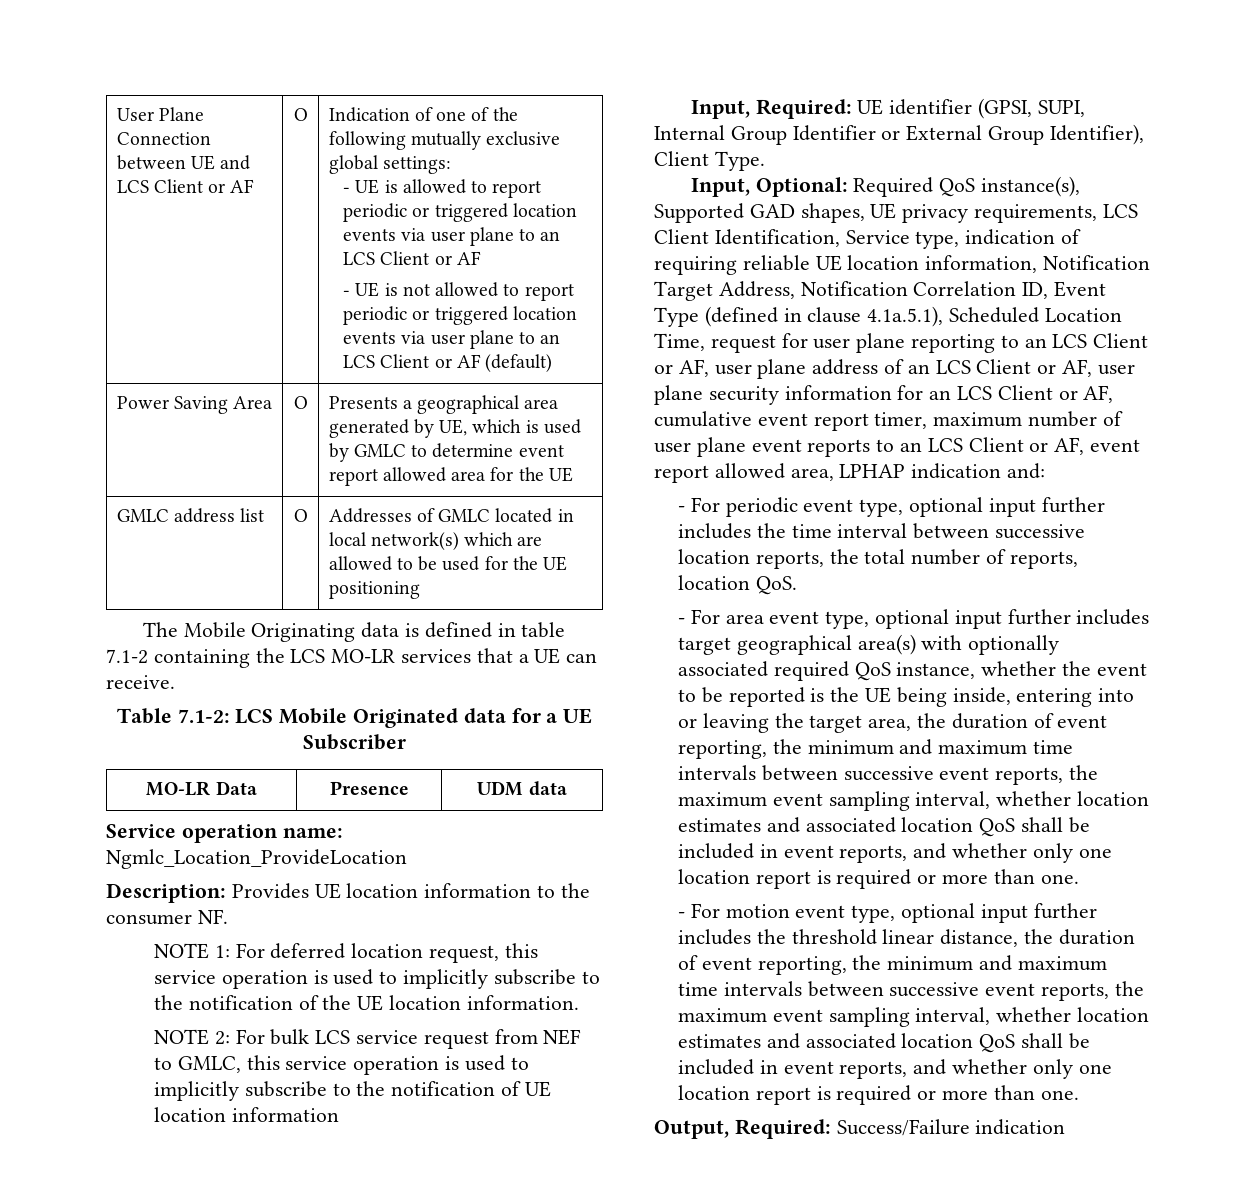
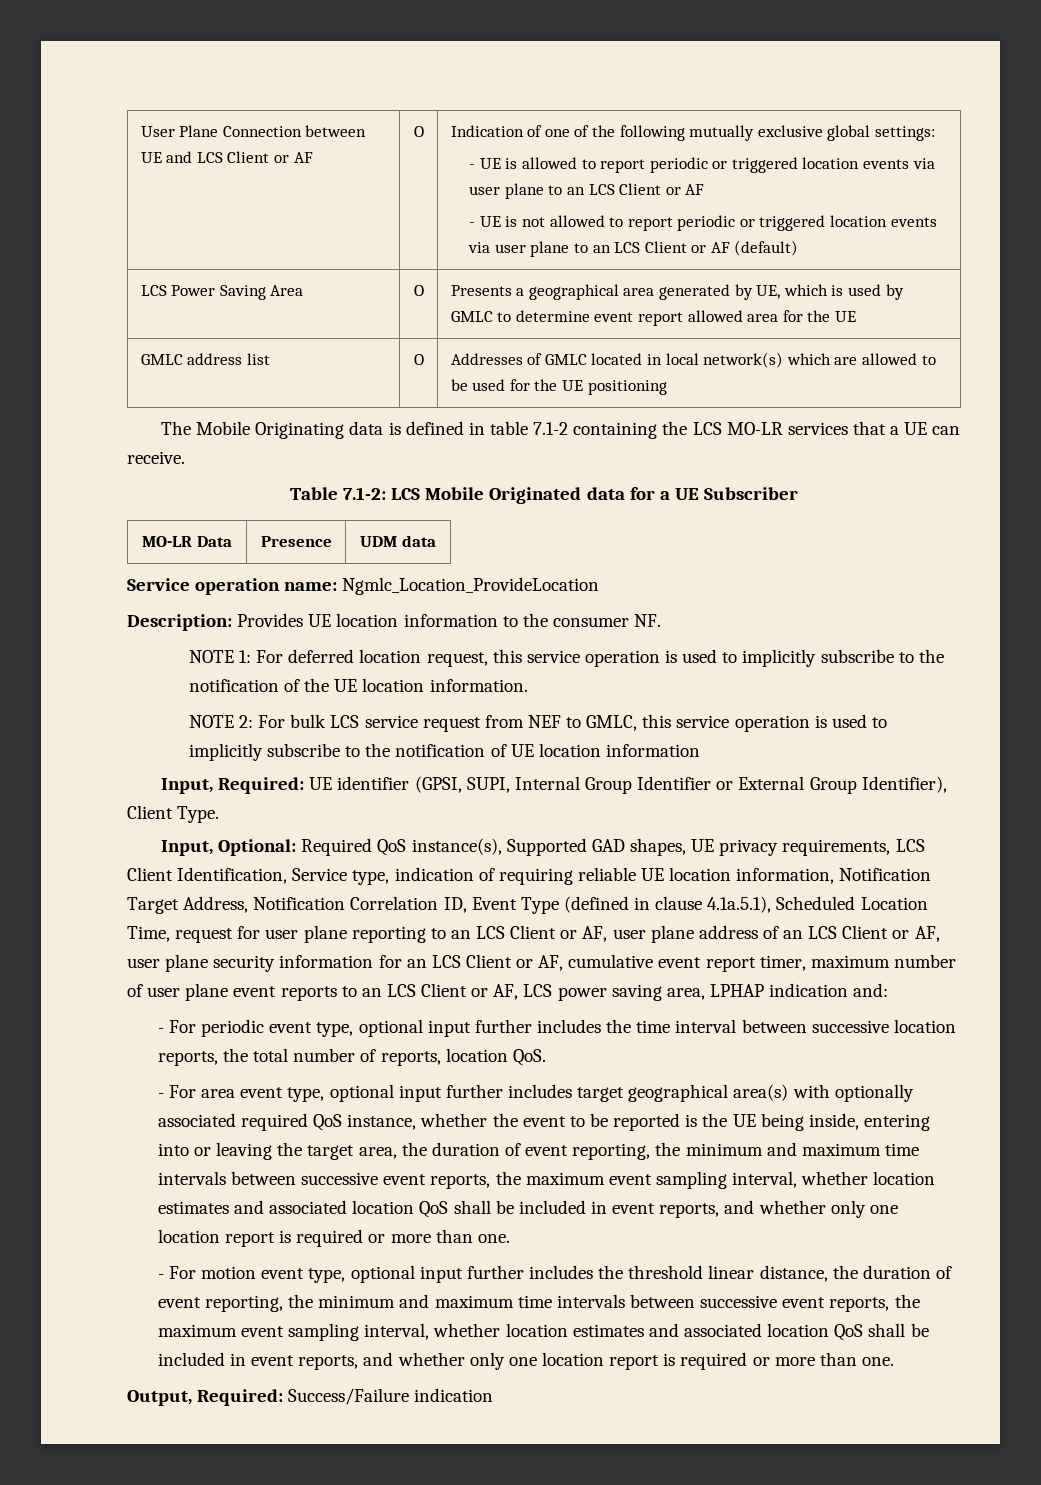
(553, 363) none -> [140,285,167,296] LCS
[1090,439,1141,452] [654,463,785,483] event report allowed -> [523,984,662,1001] LCS power saving

